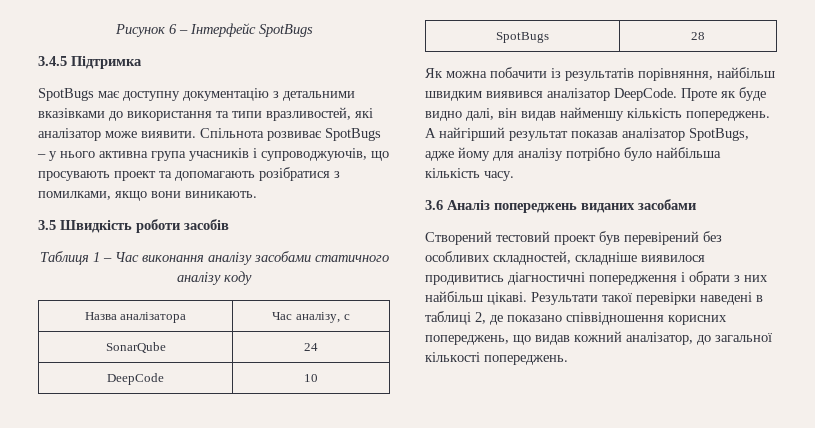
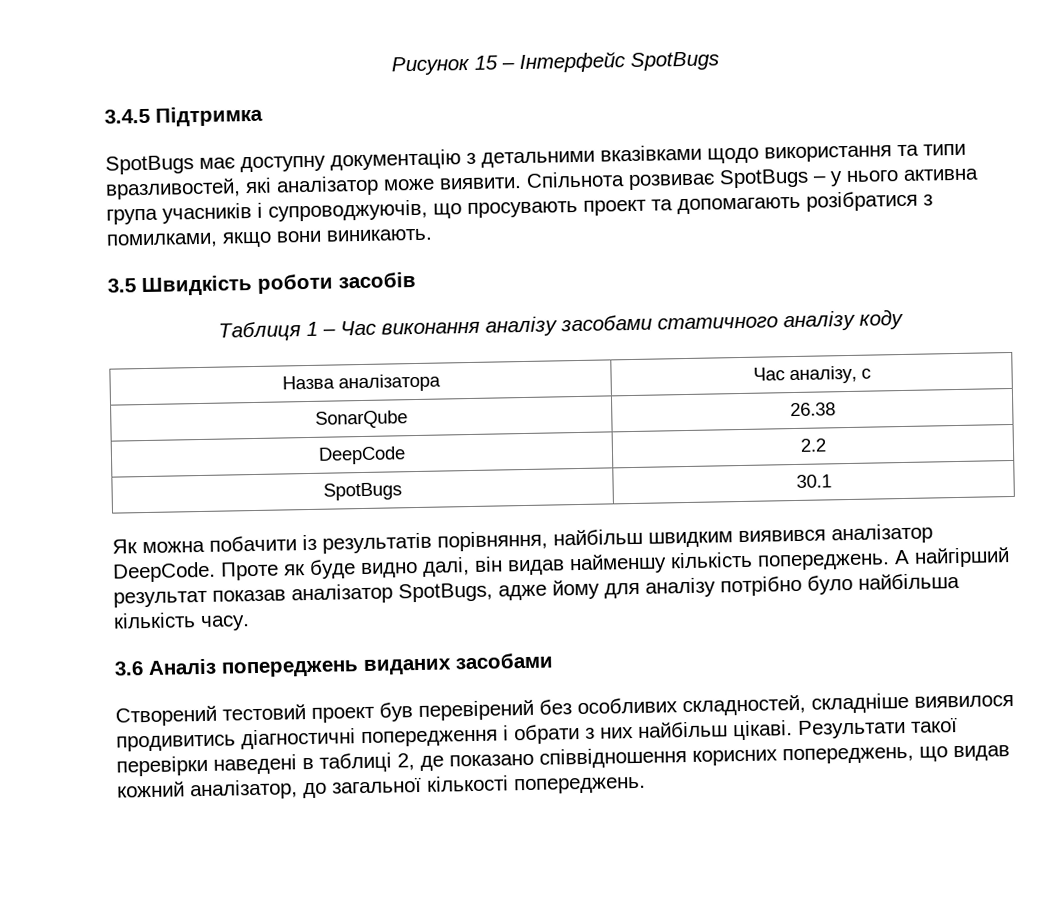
[168,24,177,34] 6 -> [474,55,498,70] 15
[109,111,123,121] до -> [707,147,759,164] щодо
[304,343,318,351] 24 -> [789,402,836,417] 26.38
[304,374,318,382] 10 -> [799,438,827,452] 2.2
[691,32,705,40] 28 -> [795,474,832,488] 30.1

